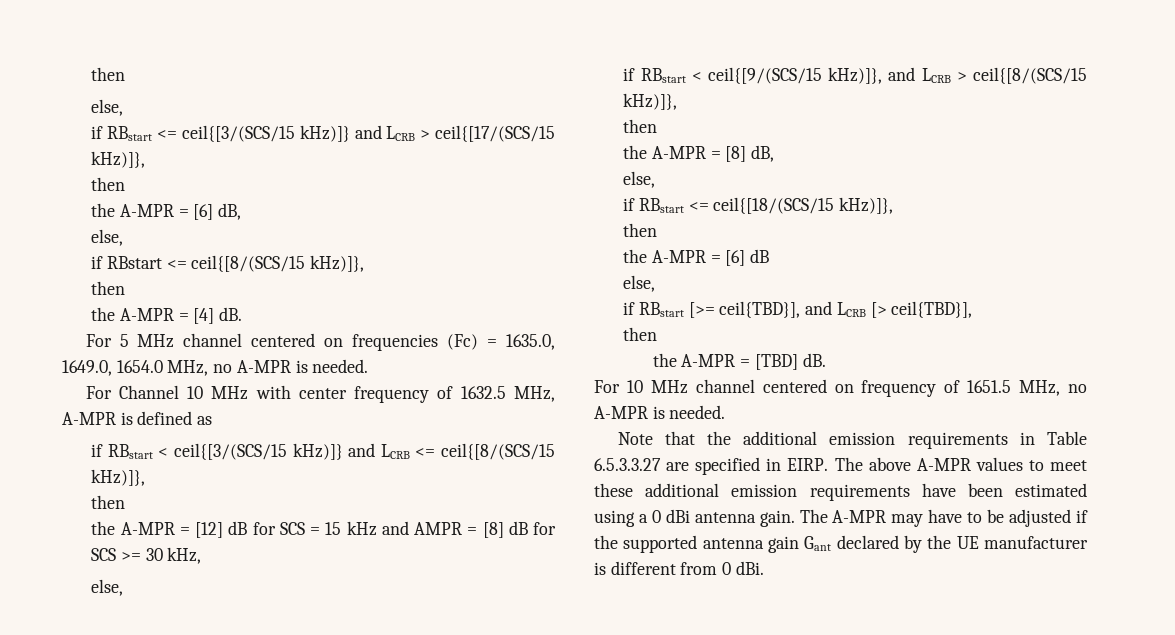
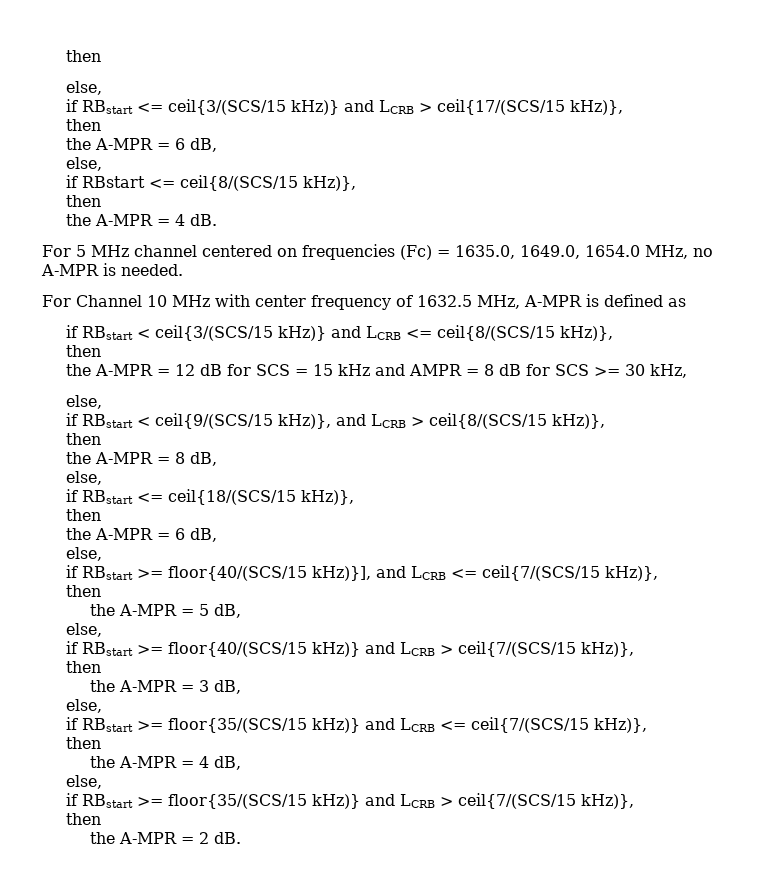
[181,125,555,142] [91,151,146,168] [91,177,126,191] [91,203,242,220] [91,229,124,246] [91,255,365,272] [91,281,126,295] [91,307,215,324] ceil{[3/(SCS/15 kHz)]} and LCRB > ceil{[17/(SCS/15 kHz)]}, // then // the A-MPR = [6] dB, // else, // if RBstart <= ceil{[8/(SCS/15 kHz)]}, // then // the A-MPR = [4] -> [167,99,623,115] [65,119,101,131] [65,138,217,152] [65,157,102,171] [65,175,356,191] [65,195,101,207] [65,214,185,226] ceil{3/(SCS/15 kHz)} and LCRB > ceil{17/(SCS/15 kHz)}, // then // the A-MPR = 6 dB, // else, // if RBstart <= ceil{8/(SCS/15 kHz)}, // then // the A-MPR = 4
[174,443,555,460] [91,469,146,486] [91,495,126,509] [91,521,224,538] ceil{[3/(SCS/15 kHz)]} and LCRB <= ceil{[8/(SCS/15 kHz)]}, // then // the A-MPR = [12] -> [154,325,613,341] [65,345,101,357] [65,364,195,376] ceil{3/(SCS/15 kHz)} and LCRB <= ceil{8/(SCS/15 kHz)}, // then // the A-MPR = 12
[482,522,504,538] [8] -> [483,364,494,376] 8
[707,67,1087,84] [623,93,678,110] [623,119,658,133] [623,145,775,162] [623,171,656,188] [623,197,894,214] [623,223,658,237] [623,249,770,266] [623,275,656,292] [623,301,973,318] [623,327,658,341] [652,353,826,370] [594,379,1087,397] [594,405,726,419] [617,431,1087,449] [594,457,1087,475] [594,483,1087,501] [594,509,1088,527] [594,535,1088,553] [594,561,764,575] ceil{[9/(SCS/15 kHz)]}, and LCRB > ceil{[8/(SCS/15 kHz)]}, // then // the A-MPR = [8] dB, // else, // if RBstart <= ceil{[18/(SCS/15 kHz)]}, // then // the A-MPR = [6] dB // else, // if RBstart [>= ceil{TBD}], and LCRB [> ceil{TBD}], // then // the A-MPR = [TBD] dB. // For 10 MHz channel centered on frequency of 1651.5 MHz, no A-MPR is needed. // Note that the additional emission requirements in Table 6.5.3.3.27 are specified in EIRP. The above A-MPR values to meet these additional emission requirements have been estimated using a 0 dBi antenna gain. The A-MPR may have to be adjusted if the supported antenna gain Gant declared by the UE manufacturer is different from 0 dBi. -> [154,413,605,429] [65,433,101,445] [65,452,217,466] [65,471,102,485] [65,489,354,505] [65,509,101,521] [65,528,217,542] [65,547,102,561] [65,565,658,581] [65,585,101,597] [89,604,241,618] [65,623,102,637] [65,641,634,657] [65,661,101,673] [89,680,241,694] [65,699,102,713] [65,717,647,733] [65,737,101,749] [89,756,241,770] [65,775,102,789] [65,793,634,809] [65,813,101,825] [89,832,241,844] ceil{9/(SCS/15 kHz)}, and LCRB > ceil{8/(SCS/15 kHz)}, // then // the A-MPR = 8 dB, // else, // if RBstart <= ceil{18/(SCS/15 kHz)}, // then // the A-MPR = 6 dB, // else, // if RBstart >= floor{40/(SCS/15 kHz)}], and LCRB <= ceil{7/(SCS/15 kHz)}, // then // the A-MPR = 5 dB, // else, // if RBstart >= floor{40/(SCS/15 kHz)} and LCRB > ceil{7/(SCS/15 kHz)}, // then // the A-MPR = 3 dB, // else, // if RBstart >= floor{35/(SCS/15 kHz)} and LCRB <= ceil{7/(SCS/15 kHz)}, // then // the A-MPR = 4 dB, // else, // if RBstart >= floor{35/(SCS/15 kHz)} and LCRB > ceil{7/(SCS/15 kHz)}, // then // the A-MPR = 2 dB.

